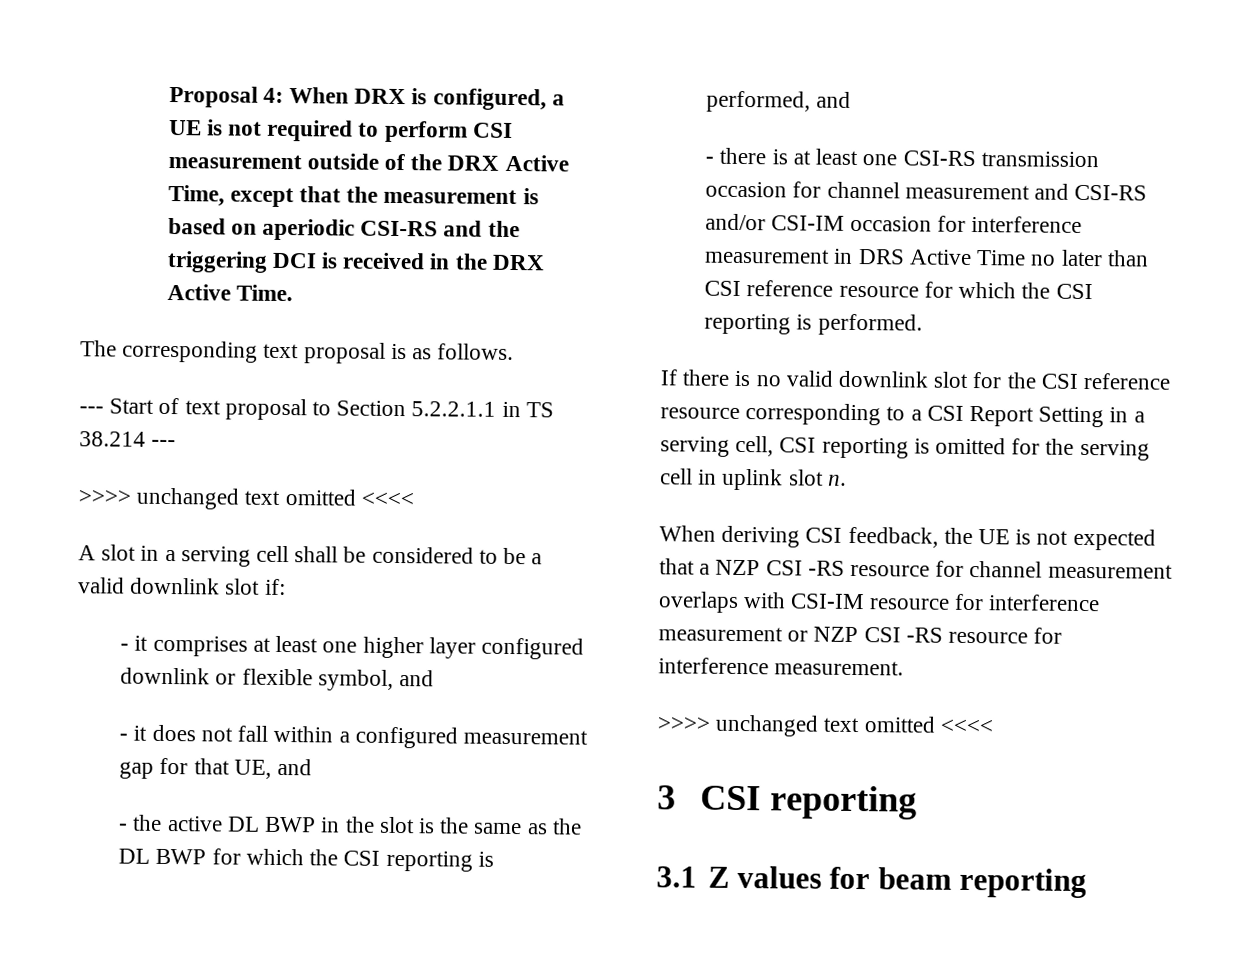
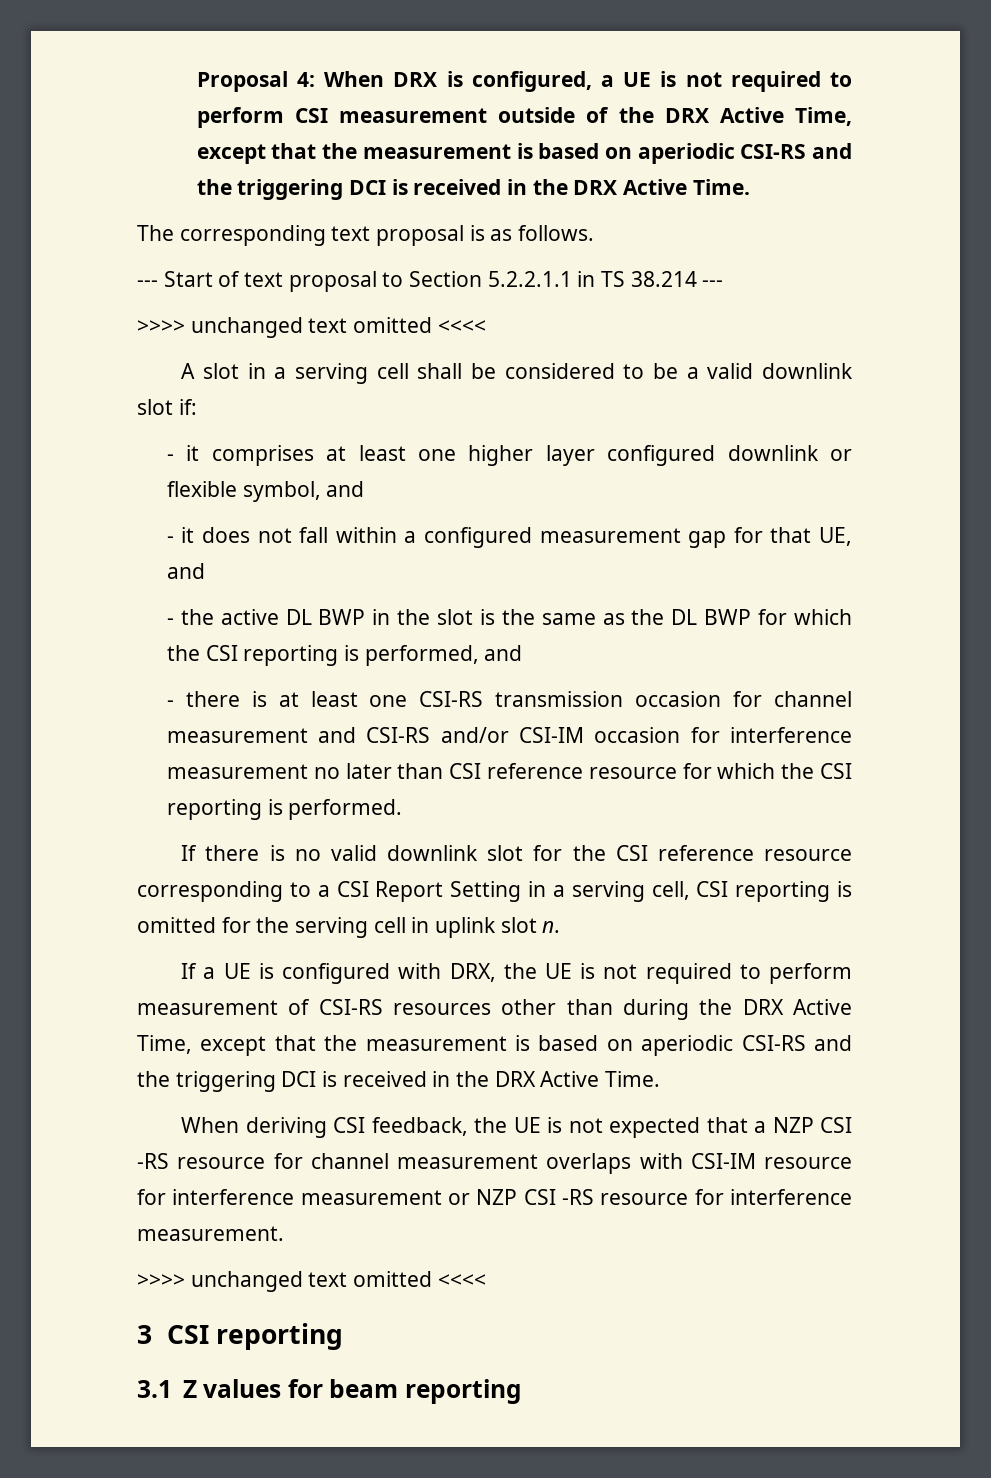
[833,248,1027,266] in DRS Active Time -> (308, 771) none
(847, 480) none -> [181,963,853,984] [137,999,853,1020] [137,1035,852,1056] [137,1071,661,1092] // If a UE is configured with DRX, the UE is not required to perform measurement of CSI-RS resources other than during the DRX Active Time, except that the measurement is based on aperiodic CSI-RS and the triggering DCI is received in the DRX Active Time.

